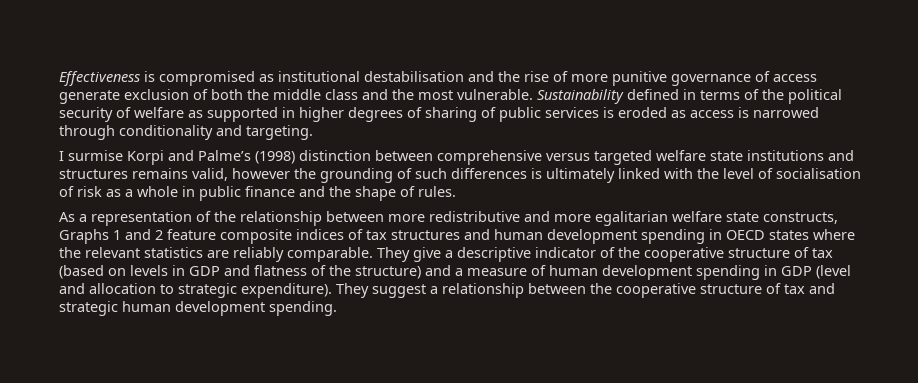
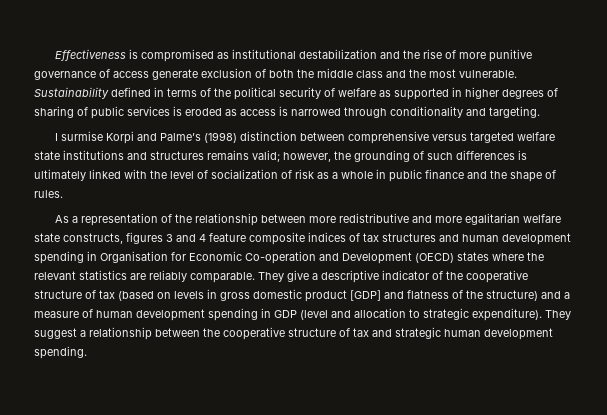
[364,71,464,82] destabilisation -> [298,49,377,59] destabilization
[192,168,290,181] valid, however -> [252,150,331,162] valid; however,
[776,168,861,179] socialisation -> [211,169,278,179] socialization
[59,229,163,244] Graphs 1 and 2 -> [126,232,206,244] figures 3 and 4
[726,230,765,240] OECD -> [100,251,454,264] Organisation for Economic Co-operation and Development (OECD)
[189,266,220,276] GDP -> [220,289,381,302] gross domestic product [GDP]

